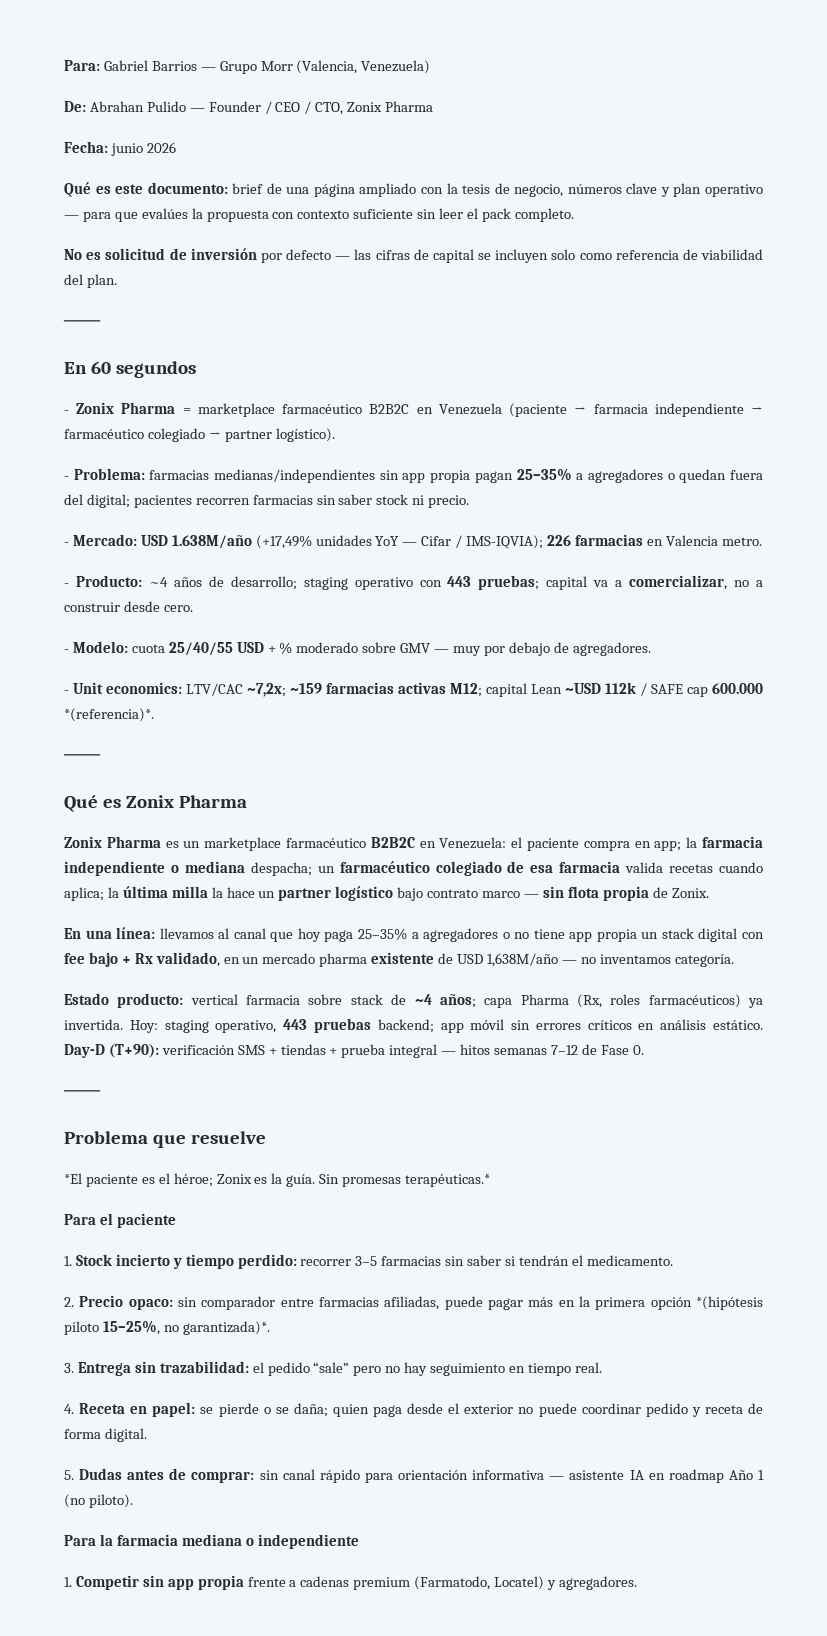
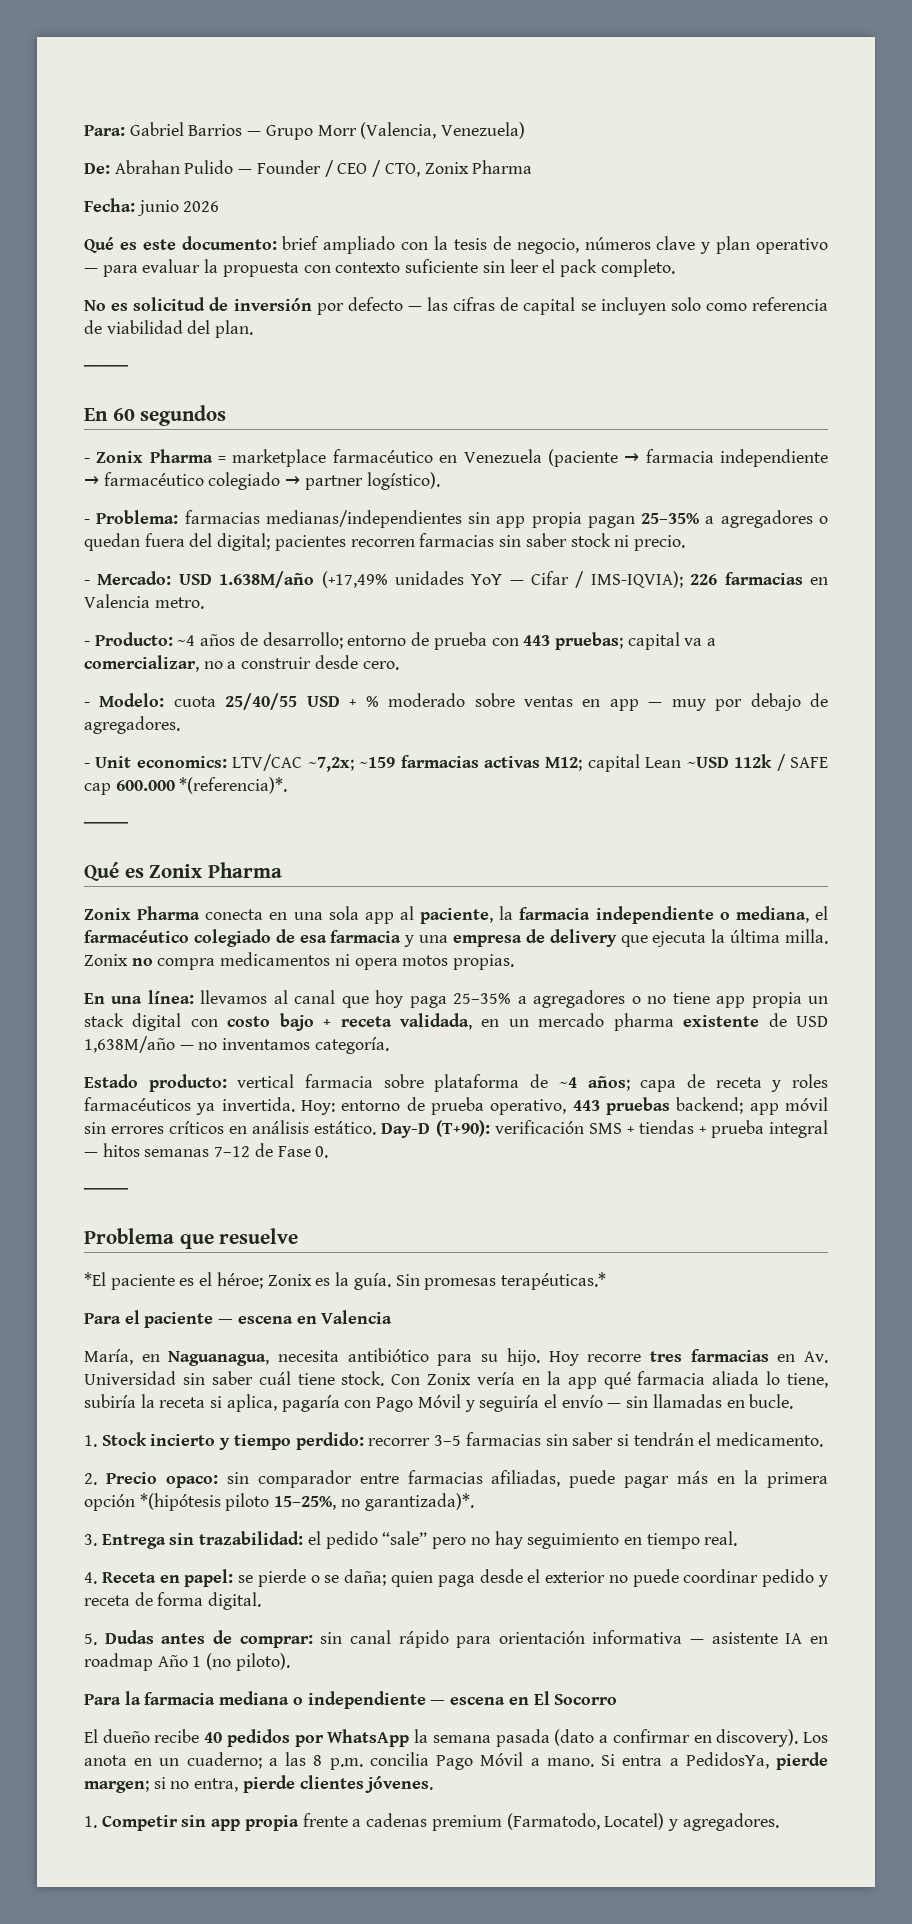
[266,183,355,197] de una página -> (320, 243) none
[114,208,188,222] que evalúes -> [142,259,201,273] evaluar
[369,404,410,414] B2B2C -> (433, 456) none
[303,577,413,590] staging operativo -> [347,632,487,650] entorno de prueba
[400,643,431,653] GMV -> [523,696,639,711] ventas en app
[165,837,682,851] es un marketplace farmacéutico B2B2C en Venezuela: el paciente compra en app; -> [205,906,494,924] conecta en una sola app al paciente,
[184,861,335,876] mediana despacha; un -> [735,906,828,923] mediana, el
[625,862,763,873] [64,886,709,901] valida recetas cuando aplica; la última milla la hace un partner logístico bajo contrato marco — sin flota propia de Zonix. -> [404,929,828,947] [84,952,515,970] y una empresa de delivery que ejecuta la última milla. Zonix no compra medicamentos ni opera motos propias.
[64,953,85,964] fee -> [227,1016,271,1027] costo
[134,952,220,967] Rx validado, -> [340,1013,473,1030] receta validada,
[350,994,383,1005] stack -> [434,1074,520,1092] plataforma
[520,994,764,1008] [64,1019,209,1033] Pharma (Rx, roles farmacéuticos) ya invertida. Hoy: staging -> [686,1074,829,1092] [84,1097,484,1115] de receta y roles farmacéuticos ya invertida. Hoy: entorno de prueba
(176, 1220) none -> [218,1310,393,1324] [84,1348,829,1366] [84,1371,828,1389] [84,1394,794,1412] — escena en Valencia // María, en Naguanagua, necesita antibiótico para su hijo. Hoy recorre tres farmacias en Av. Universidad sin saber cuál tiene stock. Con Zonix vería en la app qué farmacia aliada lo tiene, subiría la receta si aplica, pagaría con Pago Móvil y seguiría el envío — sin llamadas en bucle.
(359, 1541) none -> [430,1691,618,1705] [84,1729,829,1747] [84,1752,828,1770] [84,1775,434,1793] — escena en El Socorro // El dueño recibe 40 pedidos por WhatsApp la semana pasada (dato a confirmar en discovery). Los anota en un cuaderno; a las 8 p.m. concilia Pago Móvil a mano. Si entra a PedidosYa, pierde margen; si no entra, pierde clientes jóvenes.

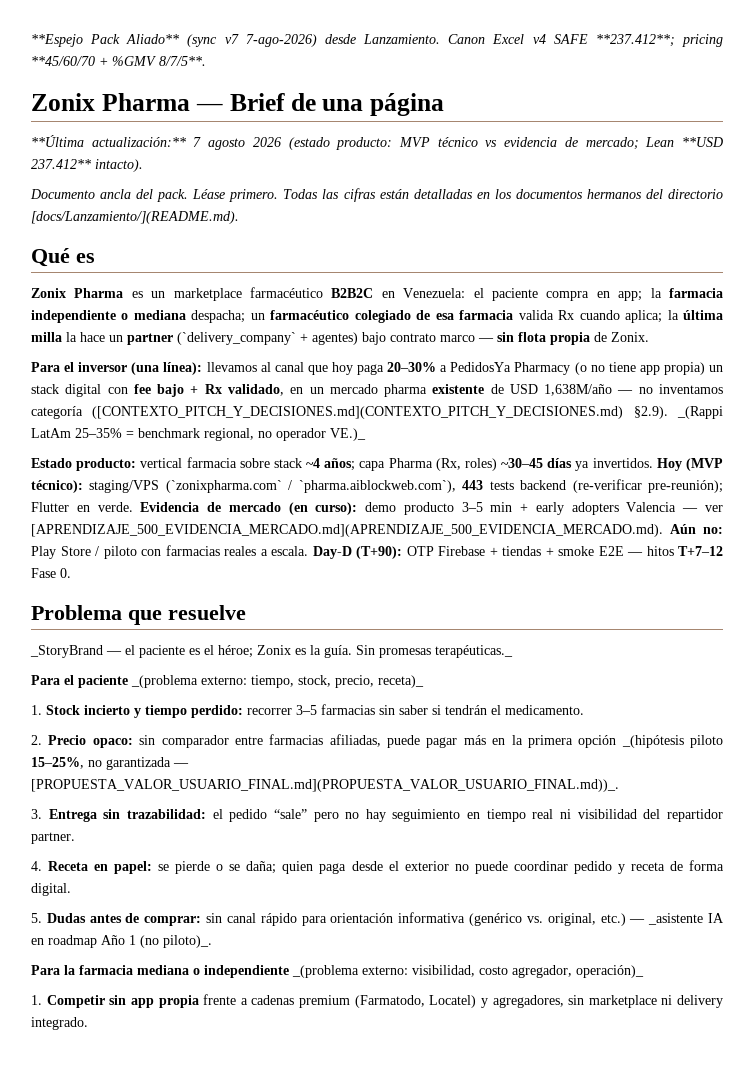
[84,122,526,140] [84,160,533,177] [84,198,220,216] [84,236,829,254] [84,259,675,277] [84,297,828,315] [84,320,254,338] [83,365,129,372] [84,405,227,426] [84,449,829,467] [84,472,440,490] [84,510,828,528] [84,533,685,551] [84,571,829,588] [84,594,204,609] [84,632,717,650] [84,655,399,672] [84,693,828,711] [84,716,180,734] [84,754,829,772] [84,777,288,795] [83,822,129,829] [84,862,282,881] [84,906,494,924] Para: Gabriel Barrios — Grupo Morr (Valencia, Venezuela) // De: Abrahan Pulido — Founder / CEO / CTO, Zonix Pharma // Fecha: junio 2026 // Qué es este documento: brief ampliado con la tesis de negocio, números clave y plan operativo — para evaluar la propuesta con contexto suficiente sin leer el pack completo. // No es solicitud de inversión por defecto — las cifras de capital se incluyen solo como referencia de viabilidad del plan. // ──── // En 60 segundos // - Zonix Pharma = marketplace farmacéutico en Venezuela (paciente → farmacia independiente → farmacéutico colegiado → partner logístico). // - Problema: farmacias medianas/independientes sin app propia pagan 25–35% a agregadores o quedan fuera del digital; pacientes recorren farmacias sin saber stock ni precio. // - Mercado: USD 1.638M/año (+17,49% unidades YoY — Cifar / IMS-IQVIA); 226 farmacias en Valencia metro. // - Producto: ~4 años de desarrollo; entorno de prueba con 443 pruebas; capital va a comercializar, no a construir desde cero. // - Modelo: cuota 25/40/55 USD + % moderado sobre ventas en app — muy por debajo de agregadores. // - Unit economics: LTV/CAC ~7,2x; ~159 farmacias activas M12; capital Lean ~USD 112k / SAFE cap 600.000 *(referencia)*. // ──── // Qué es Zonix Pharma // Zonix Pharma conecta en una sola app al paciente, -> [31,34,723,47] [31,56,206,66] [31,93,445,116] [31,135,723,150] [31,159,143,172] [30,188,723,202] [31,211,239,224] [31,248,95,267] [31,287,643,301] **Espejo Pack Aliado** (sync v7 7-ago-2026) desde Lanzamiento. Canon Excel v4 SAFE **237.412**; pricing **45/60/70 + %GMV 8/7/5**. // Zonix Pharma — Brief de una página // **Última actualización:** 7 agosto 2026 (estado producto: MVP técnico vs evidencia de mercado; Lean **USD 237.412** intacto). // Documento ancla del pack. Léase primero. Todas las cifras están detalladas en los documentos hermanos del directorio [docs/Lanzamiento/](README.md). // Qué es // Zonix Pharma es un marketplace farmacéutico B2B2C en Venezuela: el paciente compra en app;
[735,906,828,923] mediana, el -> [133,310,265,323] mediana despacha; un
[404,929,828,947] [84,952,515,970] [84,990,194,1004] y una empresa de delivery que ejecuta la última milla. Zonix no compra medicamentos ni opera motos propias. // En una línea: -> [518,310,723,323] [31,332,649,345] [31,362,203,375] valida Rx cuando aplica; la última milla la hace un partner (`delivery_company` + agentes) bajo contrato marco — sin flota propia de Zonix. // Para el inversor (una línea):
[453,990,641,1008] 25–35% a agregadores o -> [387,362,587,375] 20–30% a PedidosYa Pharmacy (o
[751,992,802,1008] propia -> [663,362,705,375] propia)
[227,1016,271,1027] costo -> [133,384,151,394] fee
[340,1013,473,1030] receta validada, -> [204,384,284,396] Rx validado,
[314,1037,389,1054] categoría. -> [31,406,724,419] [31,428,366,441] categoría ([CONTEXTO_PITCH_Y_DECISIONES.md](CONTEXTO_PITCH_Y_DECISIONES.md) §2.9). _(Rappi LatAm 25–35% = benchmark regional, no operador VE.)_
[434,1074,549,1092] plataforma de -> [273,458,302,468] stack
[686,1074,829,1092] [84,1097,828,1115] [84,1120,828,1138] [84,1143,273,1157] de receta y roles farmacéuticos ya invertida. Hoy: entorno de prueba operativo, 443 pruebas backend; app móvil sin errores críticos en análisis estático. Day-D (T+90): verificación SMS + tiendas + prueba integral — hitos semanas 7–12 de -> [388,458,723,471] [31,479,724,493] [31,502,723,515] [31,524,723,537] [31,545,723,559] Pharma (Rx, roles) ~30–45 días ya invertidos. Hoy (MVP técnico): staging/VPS (`zonixpharma.com` / `pharma.aiblockweb.com`), 443 tests backend (re-verificar pre-reunión); Flutter en verde. Evidencia de mercado (en curso): demo producto 3–5 min + early adopters Valencia — ver [APRENDIZAJE_500_EVIDENCIA_MERCADO.md](APRENDIZAJE_500_EVIDENCIA_MERCADO.md). Aún no: Play Store / piloto con farmacias reales a escala. Day-D (T+90): OTP Firebase + tiendas + smoke E2E — hitos T+7–12
[83,1188,129,1195] // ──── -> (71, 573) none
[84,1272,106,1286] *El -> [30,645,135,658] _StoryBrand — el
[500,1272,606,1290] terapéuticas.* -> [435,645,513,658] terapéuticas._
[218,1310,393,1324] [84,1348,829,1366] [84,1371,828,1389] [84,1394,794,1412] — escena en Valencia // María, en Naguanagua, necesita antibiótico para su hijo. Hoy recorre tres farmacias en Av. Universidad sin saber cuál tiene stock. Con Zonix vería en la app qué farmacia aliada lo tiene, subiría la receta si aplica, pagaría con Pago Móvil y seguiría el envío — sin llamadas en bucle. -> [131,675,424,688] _(problema externo: tiempo, stock, precio, receta)_
[139,1493,221,1511] *(hipótesis -> [621,735,684,748] _(hipótesis
[364,1493,474,1511] garantizada)*. -> [106,757,189,770] [31,779,619,792] garantizada — [PROPUESTA_VALOR_USUARIO_FINAL.md](PROPUESTA_VALOR_USUARIO_FINAL.md))_.
[704,1531,738,1546] real. -> [532,809,723,822] [31,832,75,844] real ni visibilidad del repartidor partner.
[690,1632,778,1644] — asistente -> [469,913,704,926] (genérico vs. original, etc.) — _asistente
[235,1653,290,1671] piloto). -> [163,935,212,948] piloto)_.
[430,1691,618,1705] [84,1729,829,1747] [84,1752,828,1770] [84,1775,434,1793] — escena en El Socorro // El dueño recibe 40 pedidos por WhatsApp la semana pasada (dato a confirmar en discovery). Los anota en un cuaderno; a las 8 p.m. concilia Pago Móvil a mano. Si entra a PedidosYa, pierde margen; si no entra, pierde clientes jóvenes. -> [292,965,644,978] _(problema externo: visibilidad, costo agregador, operación)_
[682,1813,779,1831] agregadores. -> [492,995,723,1008] [31,1017,88,1030] agregadores, sin marketplace ni delivery integrado.

